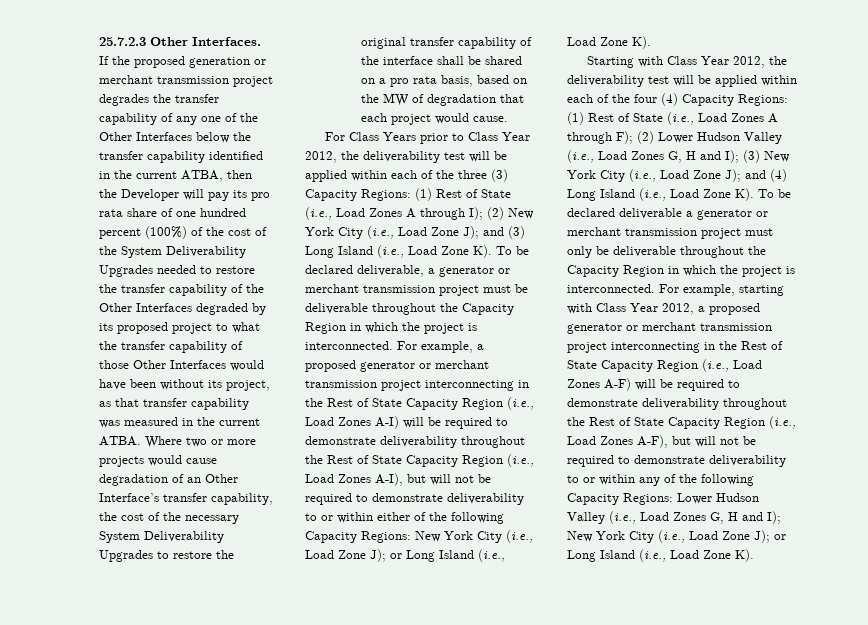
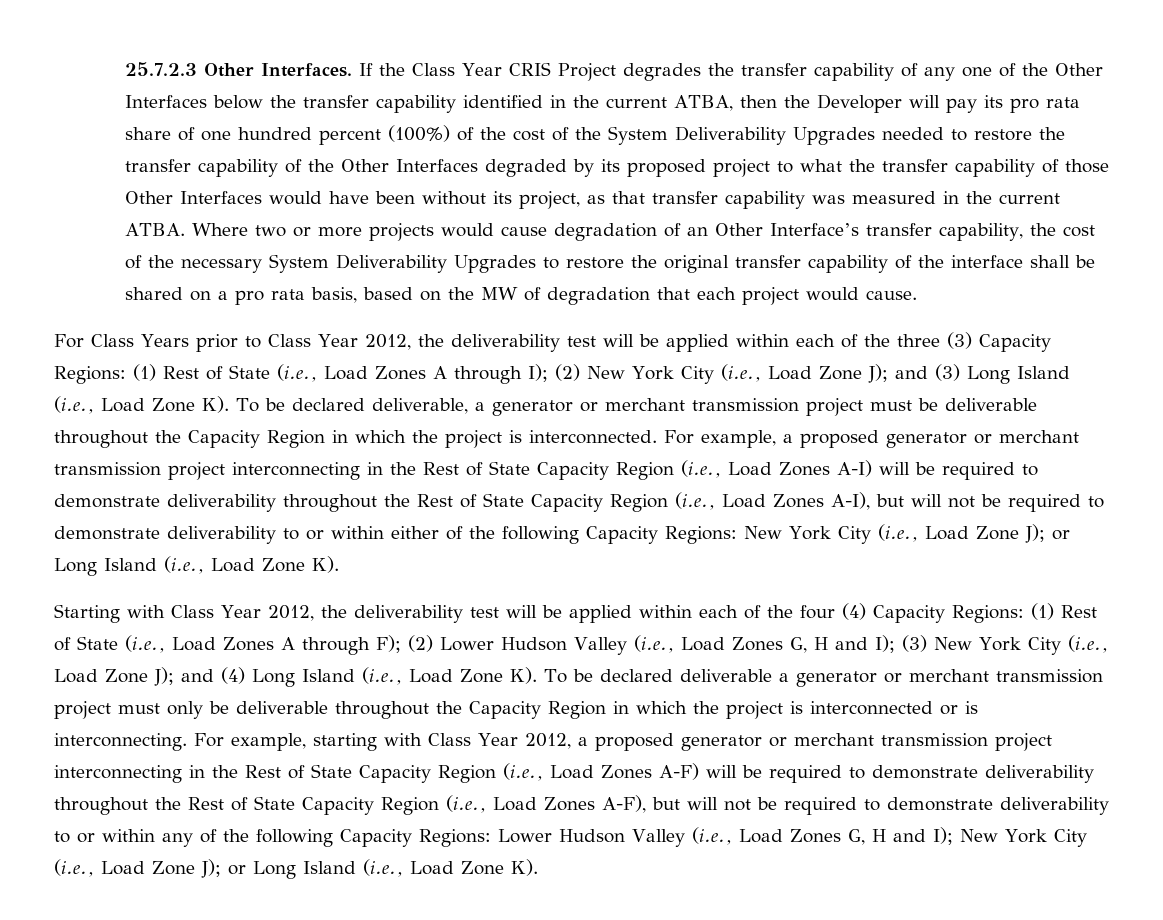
[134,56,267,68] [99,75,274,87] proposed generation or merchant transmission project -> [411,62,616,81] Class Year CRIS Project
[567,284,655,293] interconnected. -> [810,701,978,715] [54,733,187,751] interconnected or is interconnecting.

